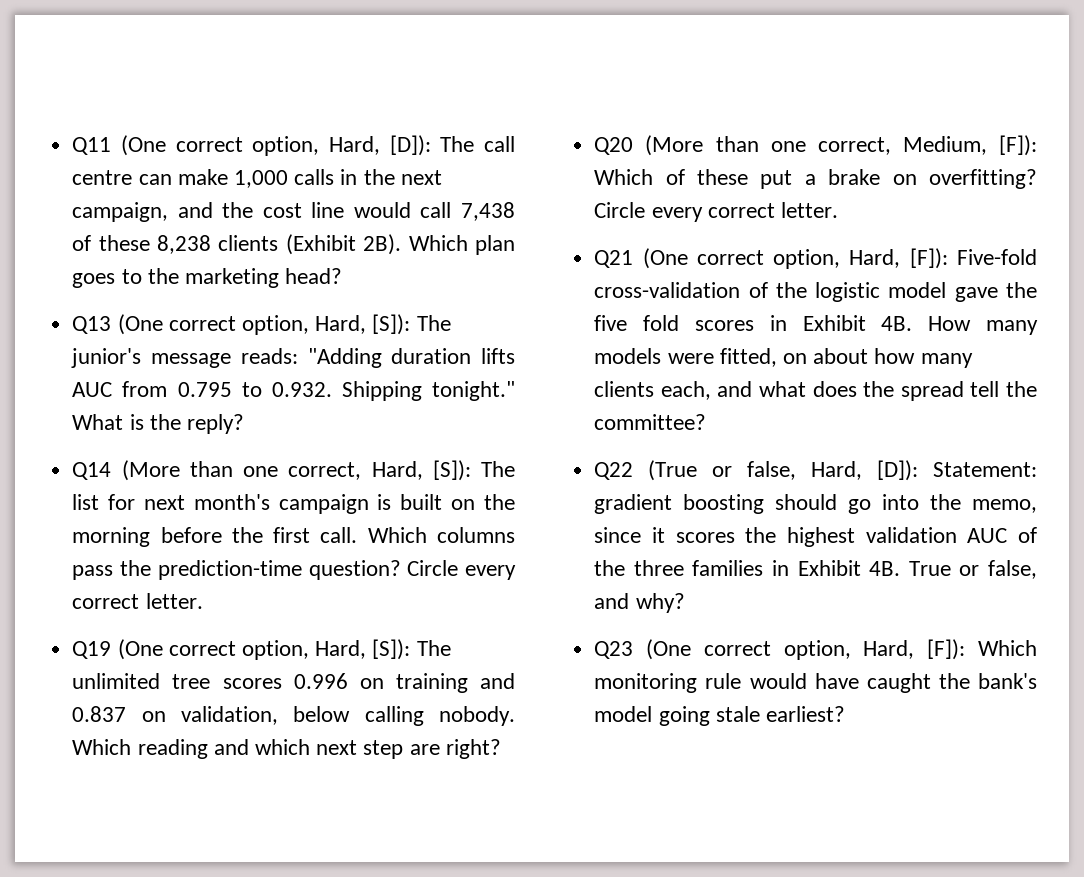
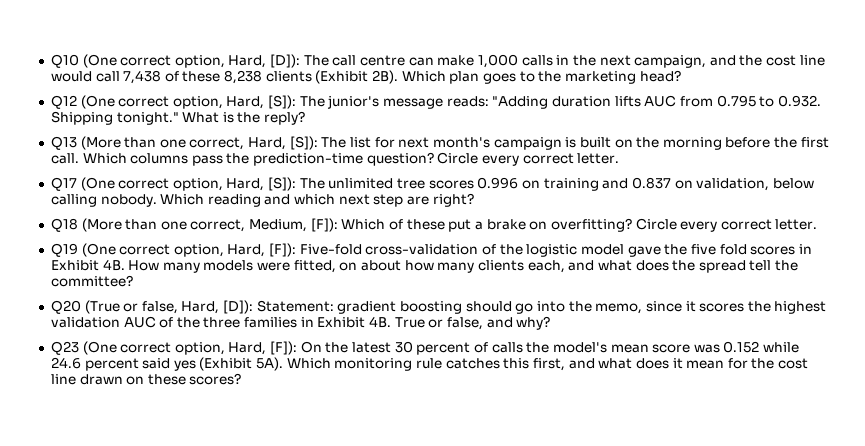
[72,137,112,155] Q11 -> [50,54,79,68] Q10
[72,316,112,334] Q13 -> [50,95,77,109] Q12
[72,462,112,480] Q14 -> [50,136,77,150] Q13
[72,641,112,659] Q19 -> [50,177,77,191] Q17
[594,137,634,155] Q20 -> [50,218,78,232] Q18
[594,250,634,268] Q21 -> [50,243,78,257] Q19
[594,462,634,480] Q22 -> [50,300,81,314] Q20
[977,640,1037,656] [594,673,1037,693] [594,706,845,726] Which monitoring rule would have caught the bank's model going stale earliest? -> [300,341,800,355] [50,357,809,371] [50,373,242,385] On the latest 30 percent of calls the model's mean score was 0.152 while 24.6 percent said yes (Exhibit 5A). Which monitoring rule catches this first, and what does it mean for the cost line drawn on these scores?

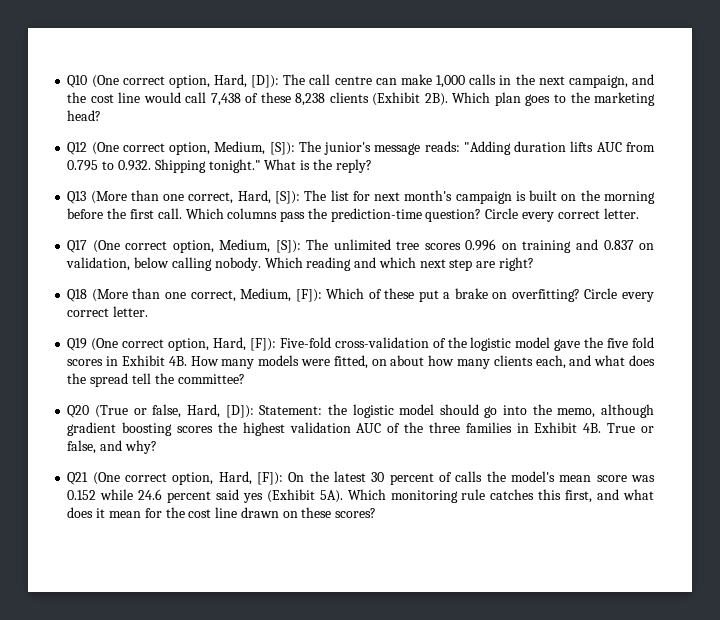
[226,96,265,109] Hard, -> [214,141,266,155] Medium,
[226,178,265,191] Hard, -> [219,239,271,253] Medium,
[337,301,463,314] gradient boosting -> [327,404,435,418] the logistic model
[645,301,696,312] since it -> [600,404,654,418] [67,422,173,436] although gradient boosting
[50,341,79,355] Q23 -> [67,472,89,485] Q21

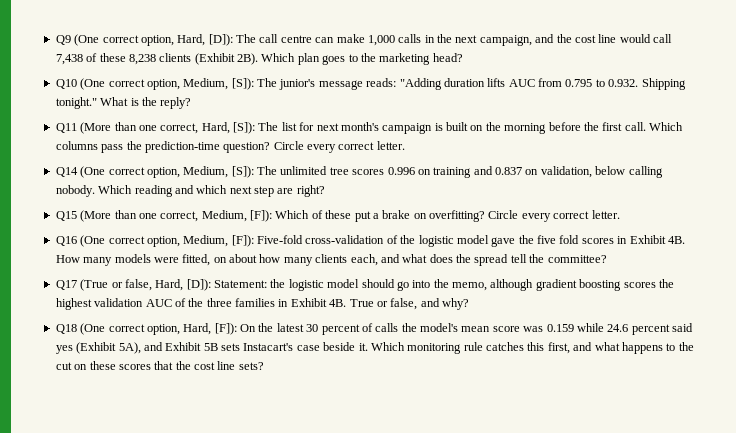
[67,75,88,88] Q10 -> [55,35,71,45] Q9
[67,142,88,155] Q12 -> [55,79,77,89] Q10
[67,191,87,204] Q13 -> [55,123,77,133] Q11
[67,240,88,253] Q17 -> [55,167,78,177] Q14
[67,289,88,302] Q18 -> [55,211,77,221] Q15
[67,337,247,351] Q19 (One correct option, Hard, -> [55,235,229,247] Q16 (One correct option, Medium,
[67,405,90,418] Q20 -> [55,280,77,290] Q17
[67,472,89,485] Q21 -> [55,324,77,334] Q18
[67,490,97,500] 0.152 -> [546,324,574,332] 0.159
[319,490,343,503] 5A). -> [118,342,368,354] 5A), and Exhibit 5B sets Instacart's case beside it.
[67,507,377,518] does it mean for the cost line drawn on these scores? -> [621,342,694,354] [55,361,264,370] happens to the cut on these scores that the cost line sets?

